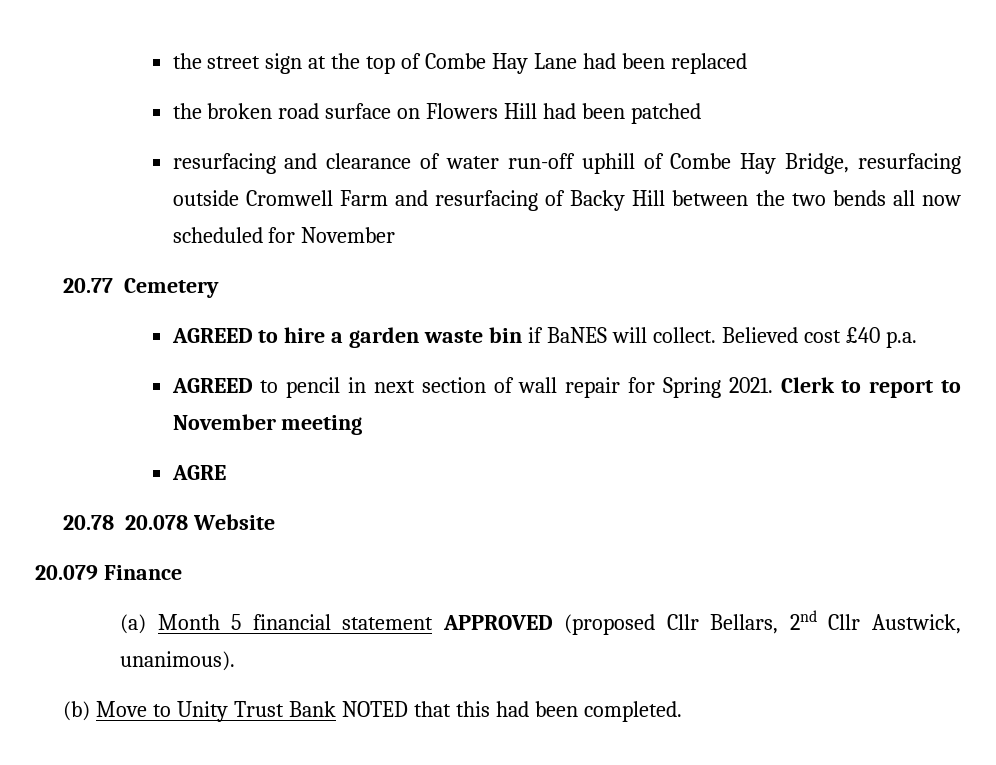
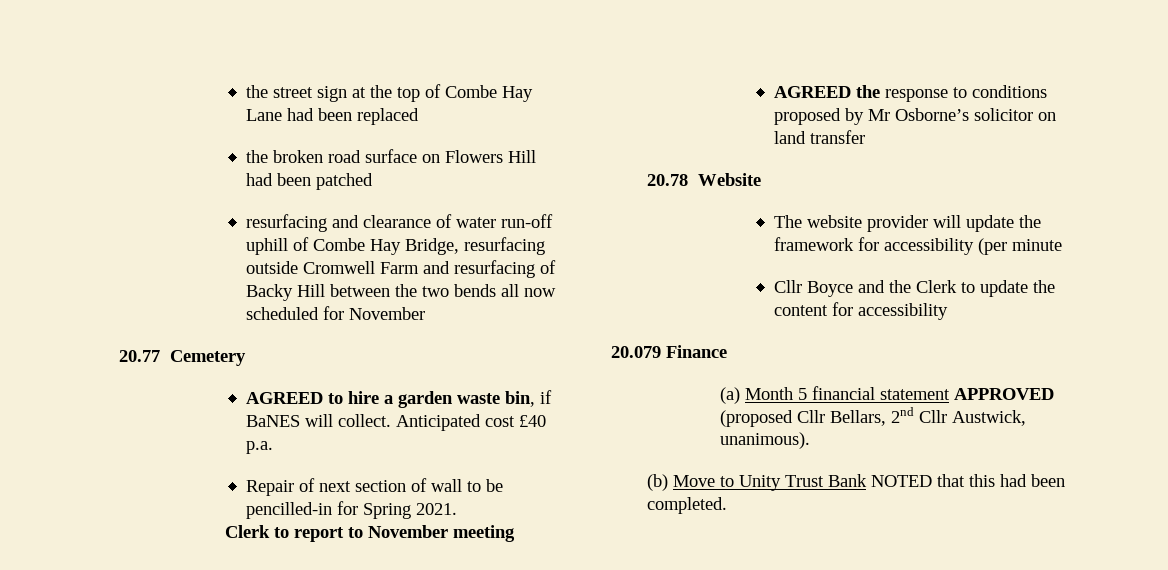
[489,327,523,343] bin -> [504,391,535,407] bin,
[721,327,798,343] Believed -> [395,414,481,431] Anticipated
[171,377,367,398] AGREED to pencil in -> [245,478,315,496] Repair of
[565,377,621,398] repair -> [466,479,503,492] [245,502,332,519] to be pencilled-in
(773, 385) none -> (457, 509) //
[171,465,226,480] AGRE -> [773,85,1047,102] [773,108,1056,125] [773,130,865,144] AGREED the response to conditions proposed by Mr Osborne’s solicitor on land transfer
[125,515,189,530] 20.078 -> (689, 180) none
(276, 522) none -> [773,215,1041,232] [773,237,1062,255] [773,280,1055,297] [773,302,948,320] // The website provider will update the framework for accessibility (per minute // Cllr Boyce and the Clerk to update the content for accessibility

